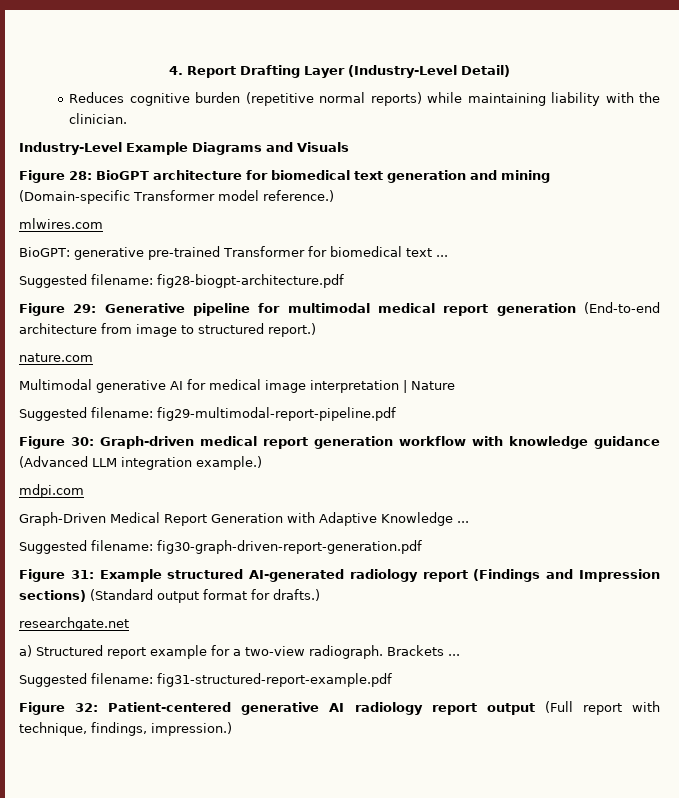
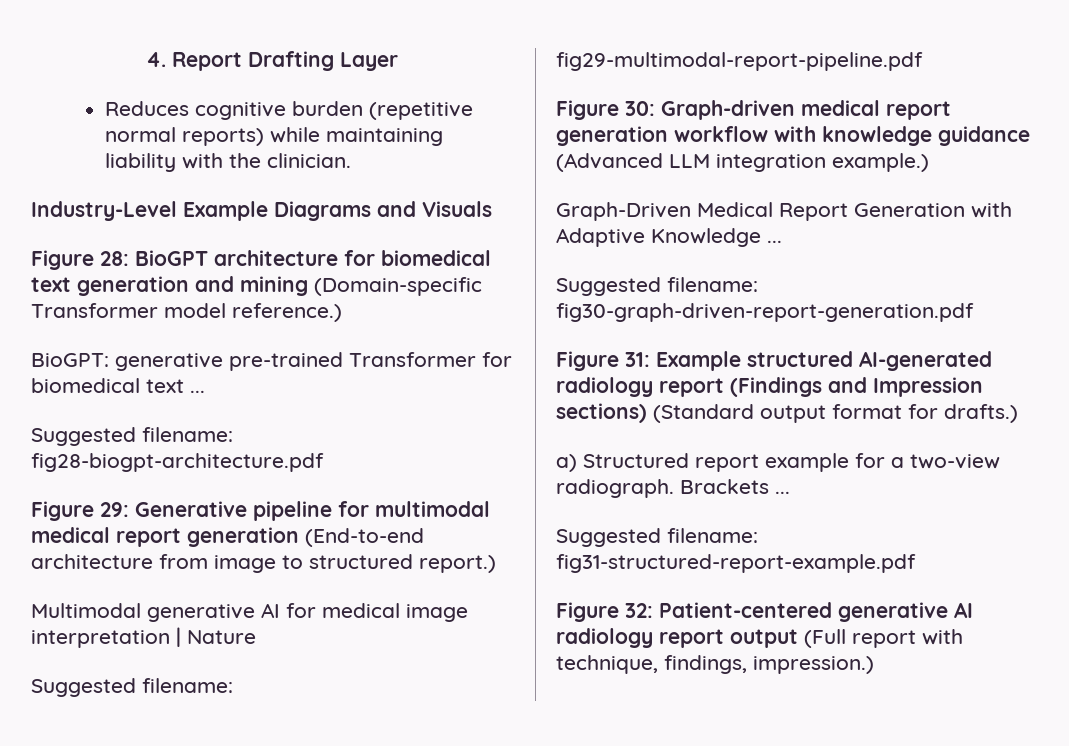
[348,65,510,78] (Industry-Level Detail) -> (398, 61) none
[19,218,103,229] // mlwires.com -> (342, 312) none
[19,353,93,362] // nature.com -> (496, 564) none
[19,484,84,498] // mdpi.com -> (929, 162) none
[19,617,129,631] // researchgate.net -> (1018, 413) none

